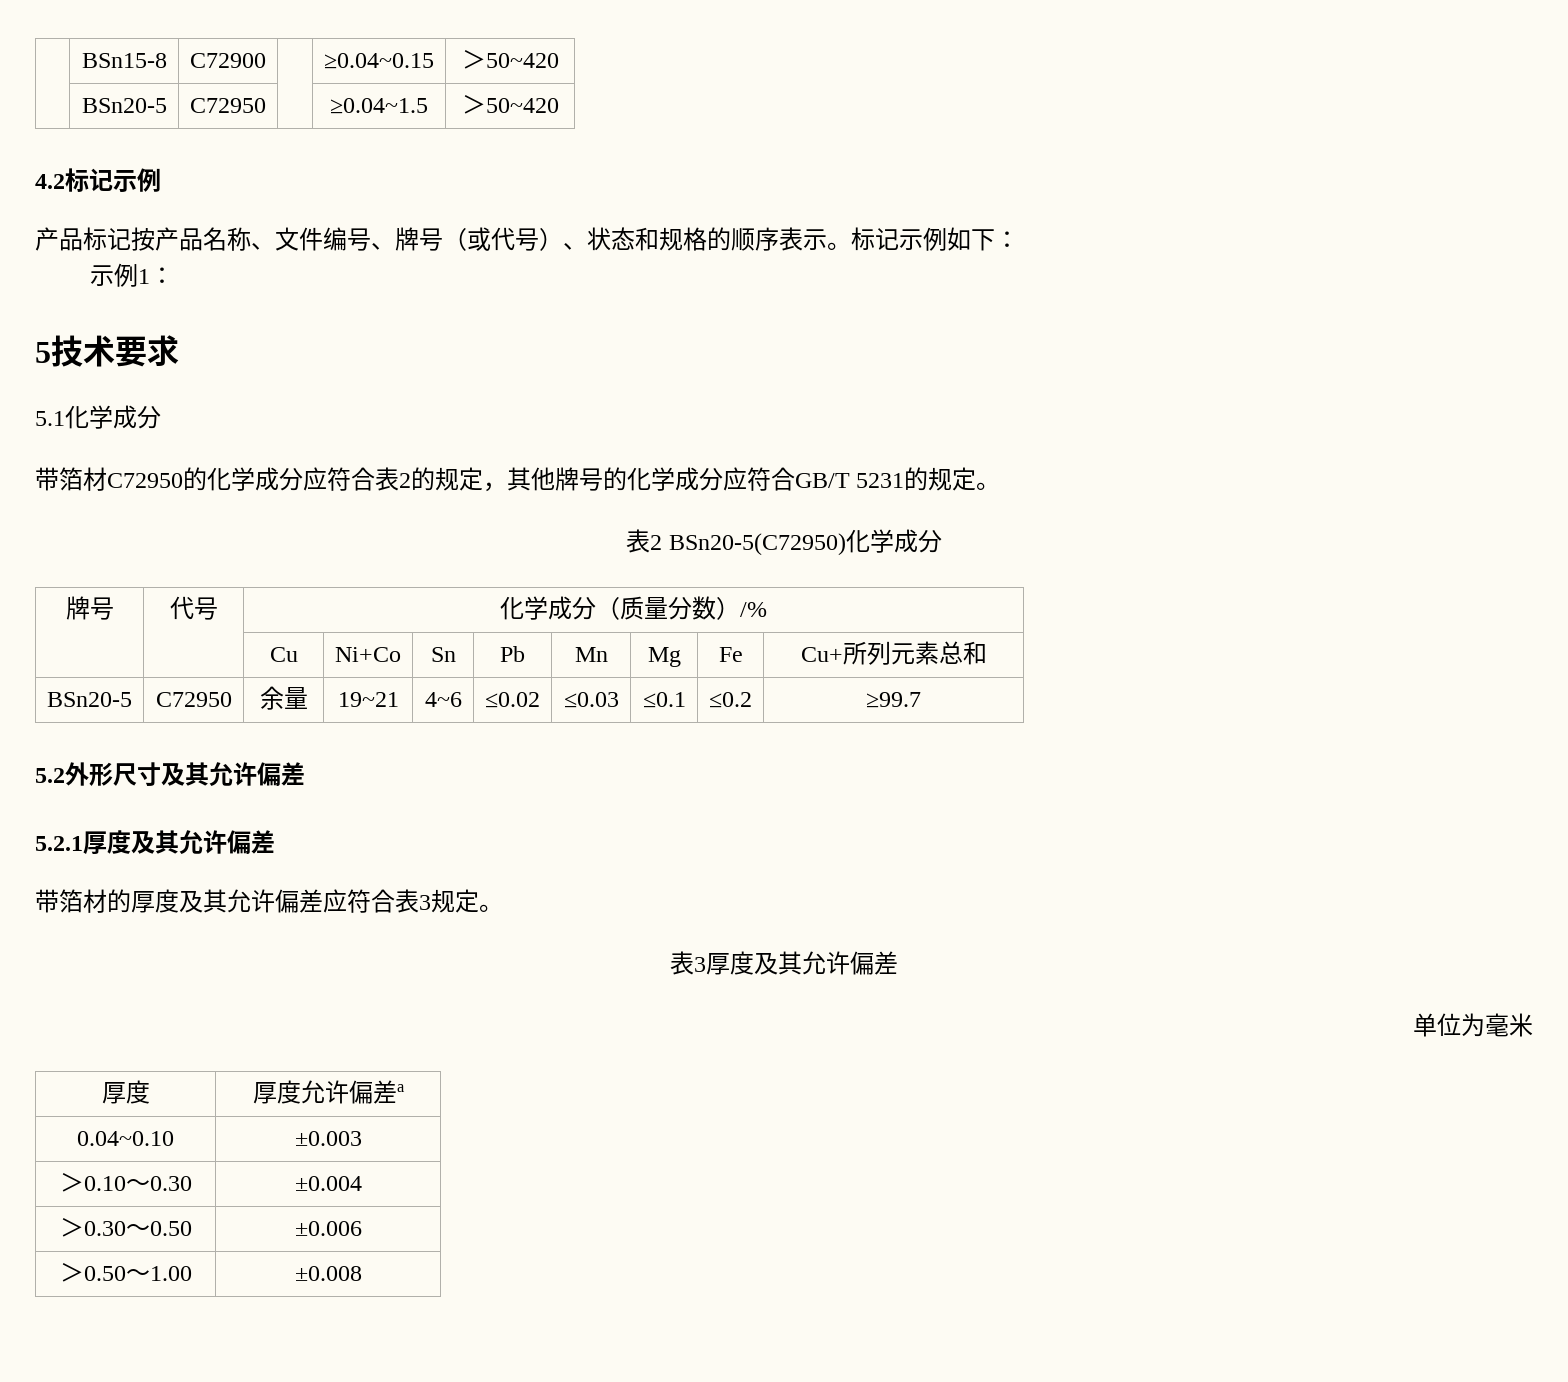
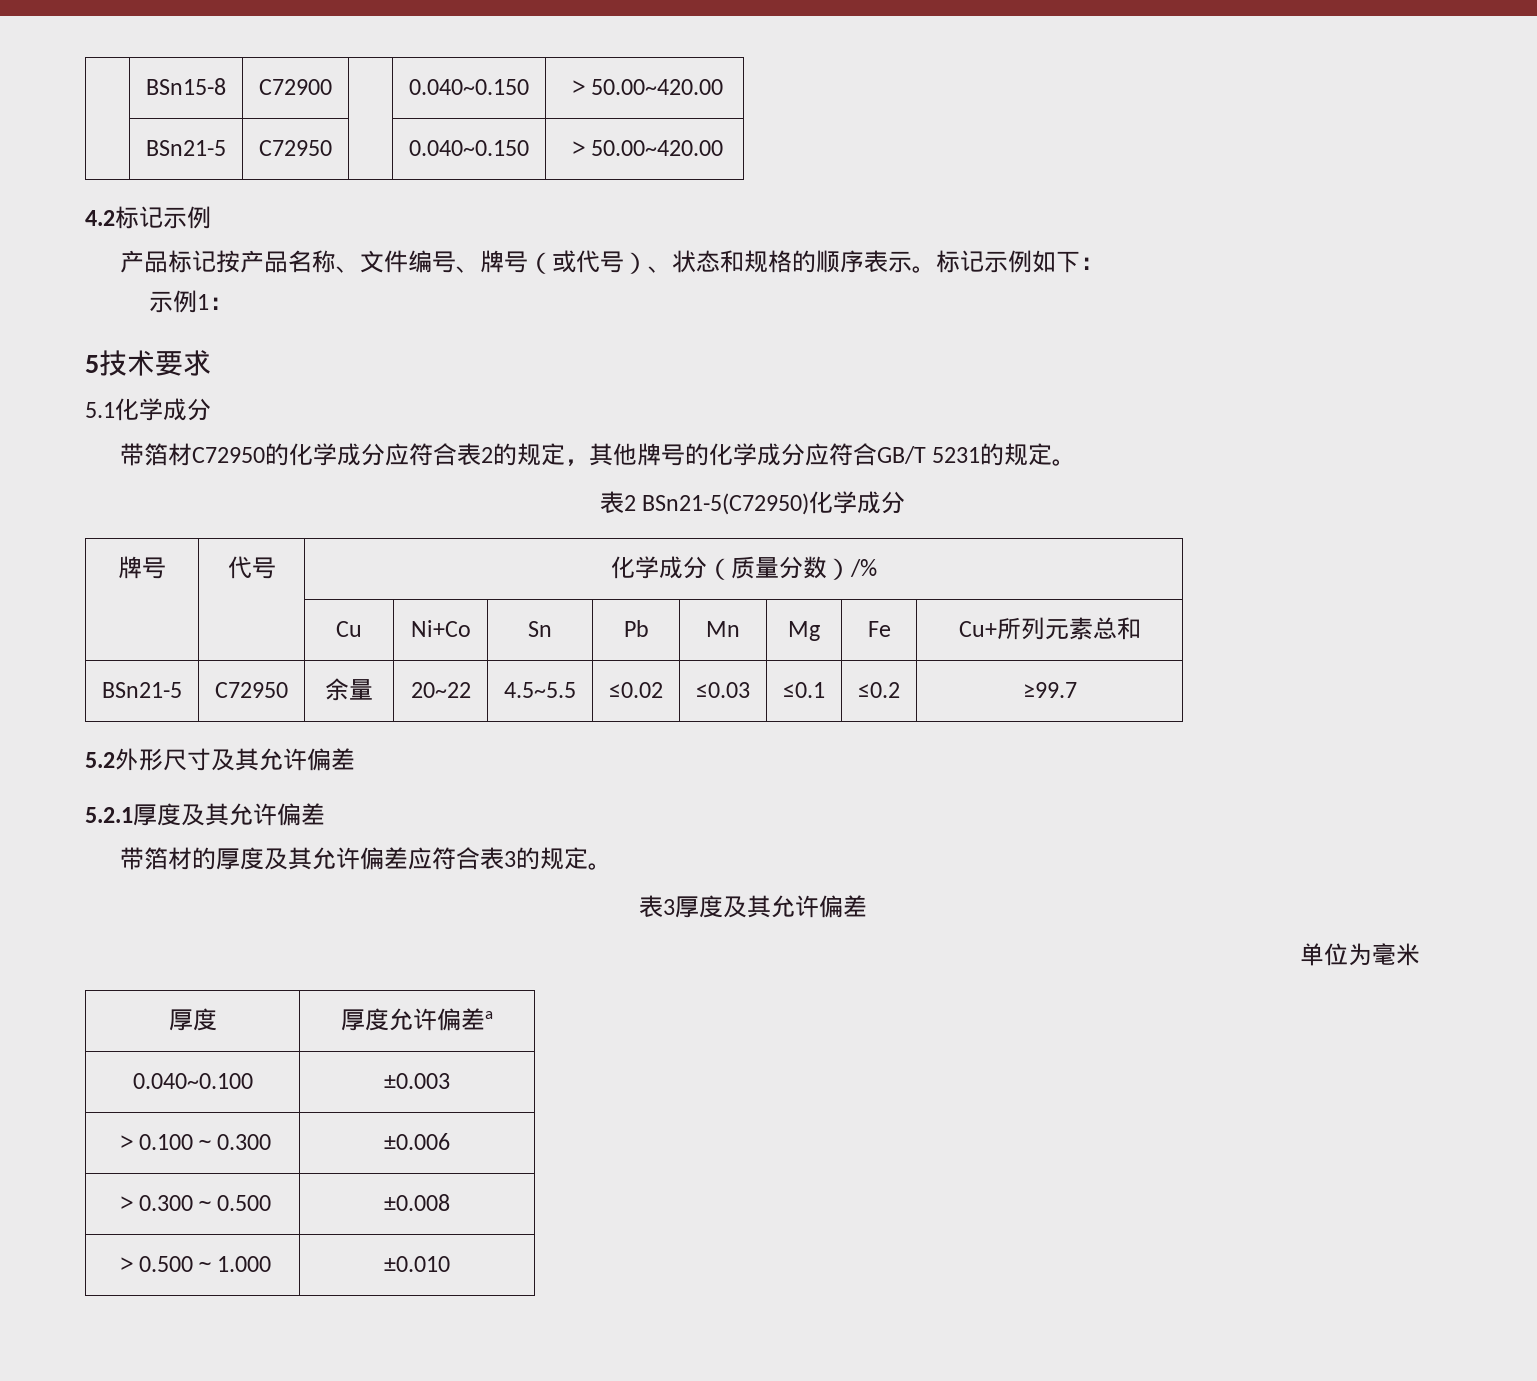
[324,53,434,69] [461,50,559,69] [81,98,167,113] ≥0.04~0.15 | ＞50~420 // | BSn20-5 -> [409,79,529,95] [566,79,723,95] [146,140,226,156] 0.040~0.150 | ＞50.00~420.00 // | BSn21-5
[330,98,428,114] [461,95,559,114] ≥0.04~1.5 | ＞50~420 -> [409,140,529,156] [566,140,723,156] 0.040~0.150 | ＞50.00~420.00
[668,533,846,556] BSn20-5(C72950) -> [642,493,810,515] BSn21-5(C72950)
[47,692,132,707] BSn20-5 -> [102,682,182,698] BSn21-5
[337,692,399,707] [424,692,462,707] 19~21 | 4~6 -> [410,682,471,698] [504,682,576,698] 20~22 | 4.5~5.5
(431, 902) none -> [515,847,540,870] 的
[77,1131,174,1146] 0.04~0.10 -> [132,1073,253,1089] 0.040~0.100
[83,1176,192,1191] [294,1176,362,1191] [59,1218,192,1237] 0.10～0.30 | ±0.004 // ＞0.30～0.50 -> [138,1134,271,1150] 0.100～0.300
[83,1266,192,1281] 0.50～1.00 -> [138,1195,271,1211] 0.300～0.500
(362, 1273) none -> [114,1256,271,1272] [384,1256,450,1272] // ＞0.500～1.000 | ±0.010

